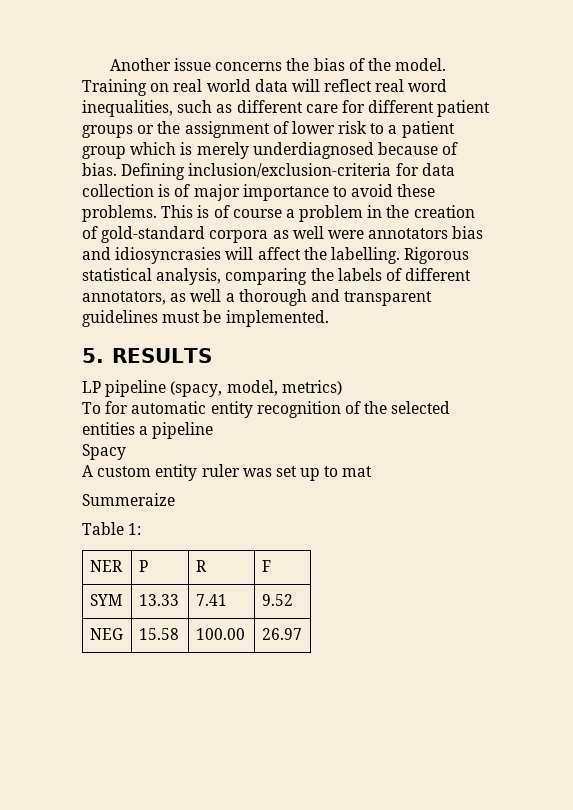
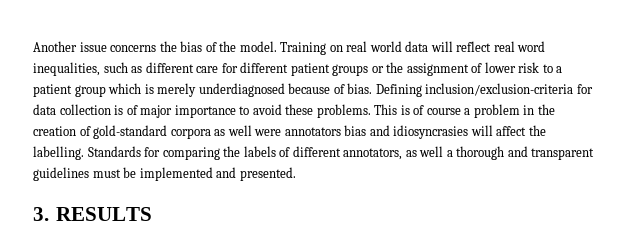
[404,247,470,264] [82,268,222,285] Rigorous statistical analysis, -> [87,146,161,157] Standards for
[225,310,329,327] [82,348,212,363] [82,380,342,397] [82,401,451,418] [82,422,214,439] [82,444,126,460] [82,464,373,481] [82,493,175,506] [82,522,142,535] [89,560,123,572] [138,560,148,572] [195,560,207,572] [261,560,271,572] [89,594,123,606] [138,594,179,606] [195,594,227,606] [261,594,293,606] [89,628,123,640] [138,628,179,640] [195,628,245,640] [261,628,302,640] implemented. // 5. RESULTS // LP pipeline (spacy, model, metrics) // To for automatic entity recognition of the selected entities a pipeline // Spacy // A custom entity ruler was set up to mat // Summeraize // Table 1: // NER | P | R | F // SYM | 13.33 | 7.41 | 9.52 // NEG | 15.58 | 100.00 | 26.97 -> [139,167,296,181] [33,207,152,221] implemented and presented. // 3. RESULTS

